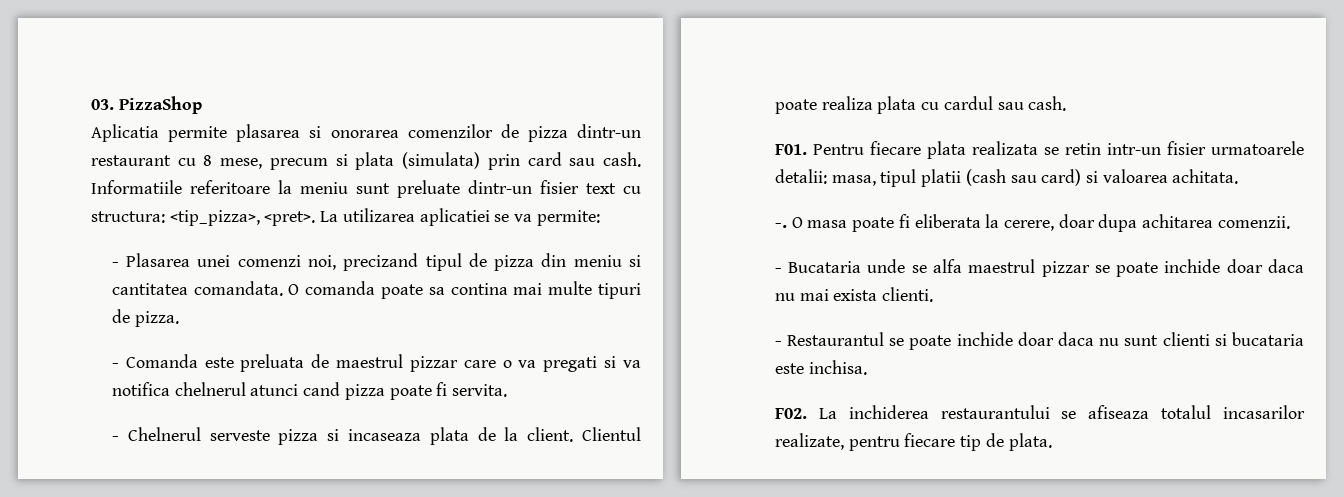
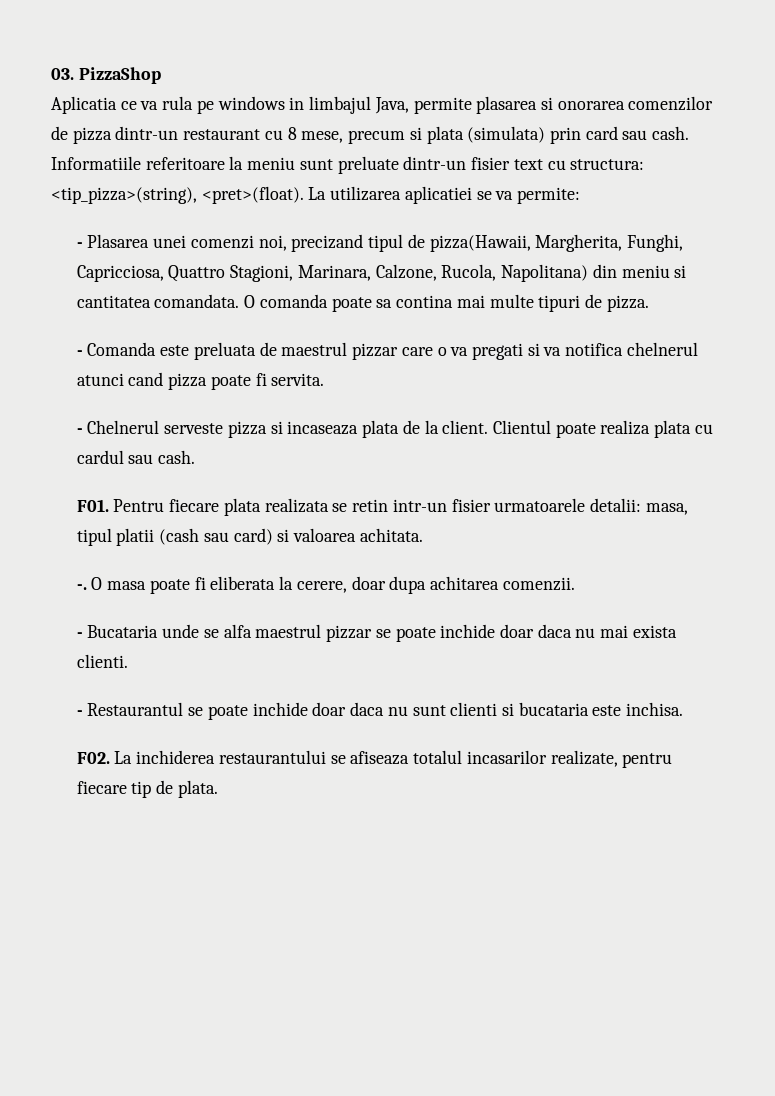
(159, 133) none -> [120,96,409,114] ce va rula pe windows in limbajul Java,
[169,210,316,226] <tip_pizza>, <pret>. -> [51,186,304,204] <tip_pizza>(string), <pret>(float).
[494,255,535,271] pizza -> [429,234,683,252] [76,264,589,282] pizza(Hawaii, Margherita, Funghi, Capricciosa, Quattro Stagioni, Marinara, Calzone, Rucola, Napolitana)

